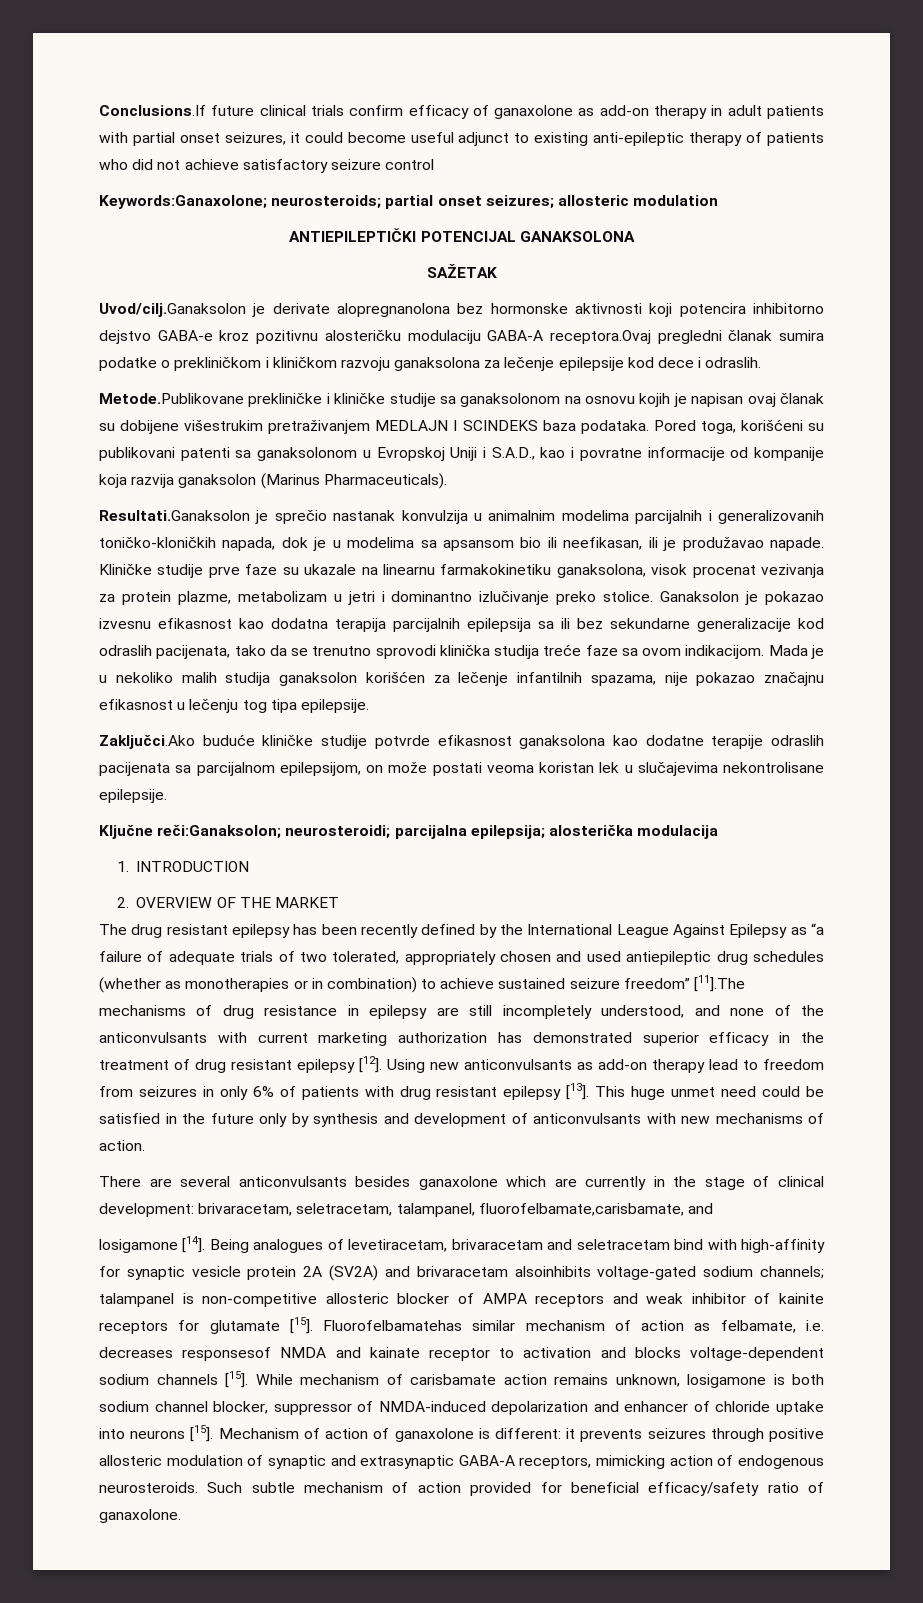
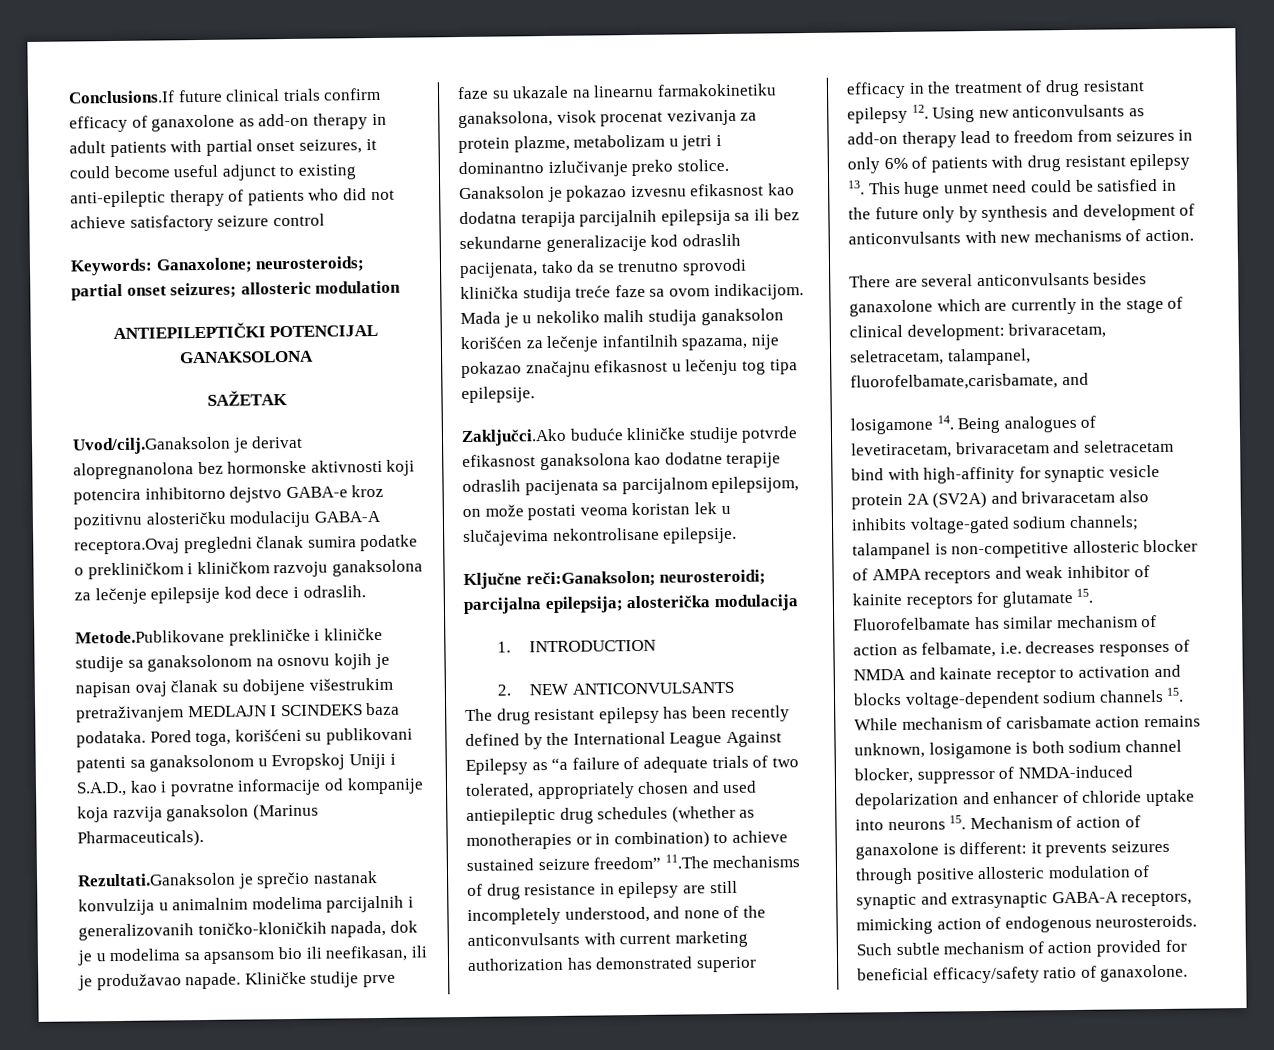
[99,195,267,209] Keywords:Ganaxolone; -> [70,257,253,276] Keywords: Ganaxolone;
[272,303,330,314] derivate -> [251,435,304,449] derivat
[99,510,250,521] Resultati.Ganaksolon -> [77,872,236,887] Rezultati.Ganaksolon
[136,897,339,908] OVERVIEW OF THE MARKET -> [529,681,735,696] NEW ANTICONVULSANTS
[694,975,746,992] [11].The -> [664,854,709,869] 11.The
[359,1056,382,1073] [12]. -> [911,104,929,119] 12.
[566,1083,590,1100] [13]. -> [848,180,865,195] 13.
[182,1236,206,1253] [14]. -> [936,415,954,430] 14.
[514,1266,591,1277] alsoinhibits -> [1118,490,1149,503] [851,517,907,531] also inhibits
[289,1317,463,1334] [15]. Fluorofelbamatehas -> [1076,588,1094,603] [853,616,1000,631] 15. Fluorofelbamate has
[182,1347,272,1361] responsesof -> [1098,639,1190,657] responses of
[225,1371,248,1388] [15]. -> [1166,687,1185,702] 15.
[190,1425,214,1442] [15]. -> [949,815,967,830] 15.

